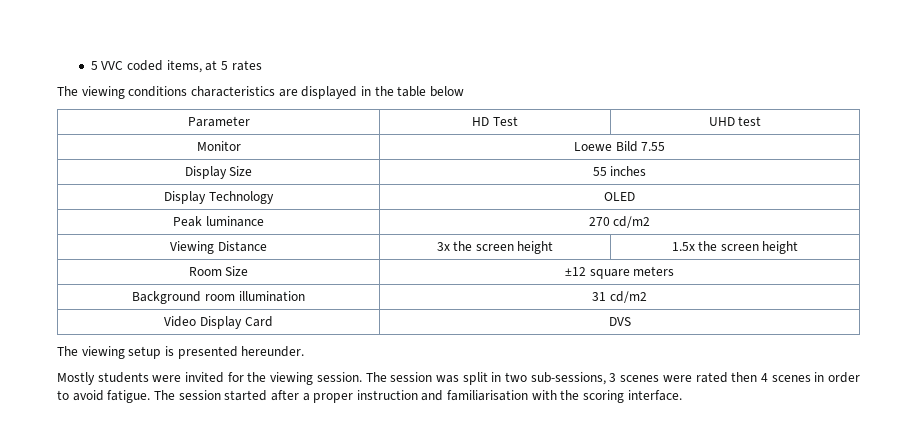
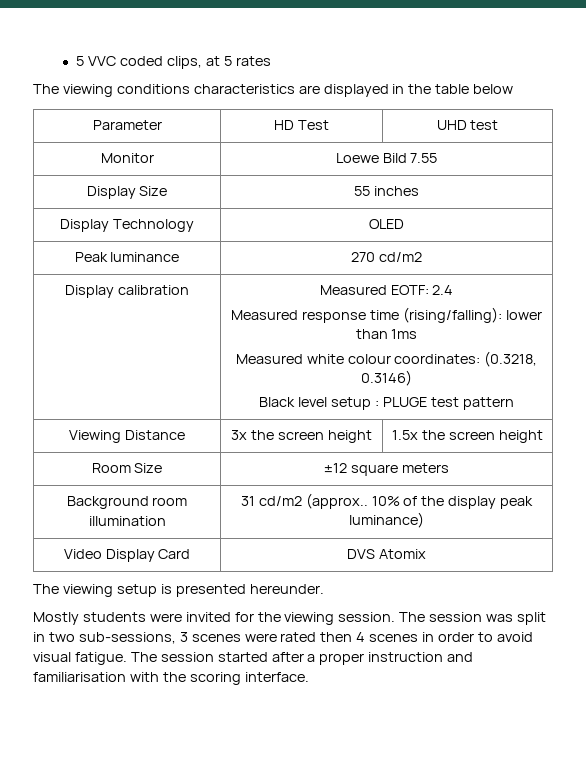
[166,60,202,73] items, -> [166,56,202,69] clips,
(651, 222) none -> [65,285,189,298] [319,285,454,295] [231,307,542,323] [355,329,418,339] [235,351,538,367] [361,370,412,386] [259,397,514,410] // Display calibration | Measured EOTF: 2.4 // Measured response time (rising/falling): lower than 1ms // Measured white colour coordinates: (0.3218, 0.3146) // Black level setup : PLUGE test pattern
(647, 297) none -> [305,493,534,509] [349,512,424,528] (approx.. 10% of the display peak luminance)
(631, 321) none -> [378,549,426,559] Atomix
(104, 395) none -> [33,652,71,662] visual

